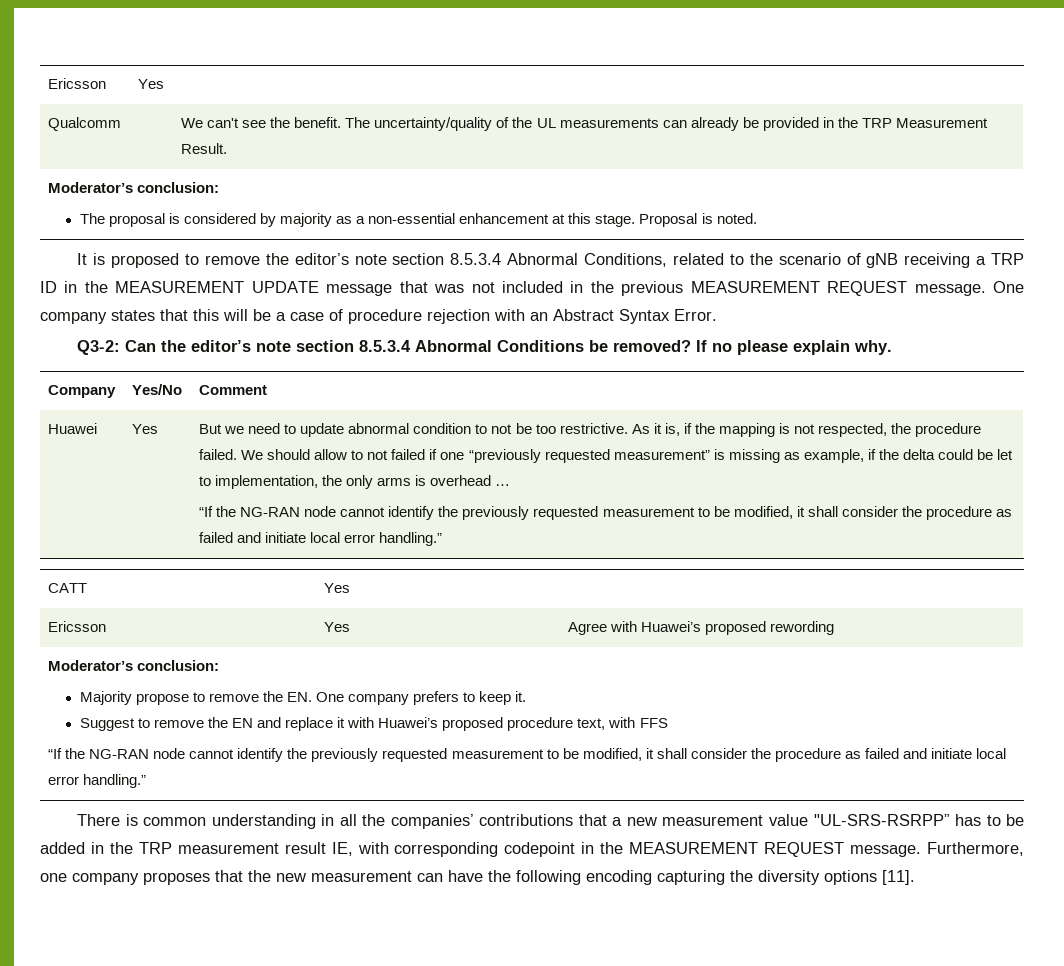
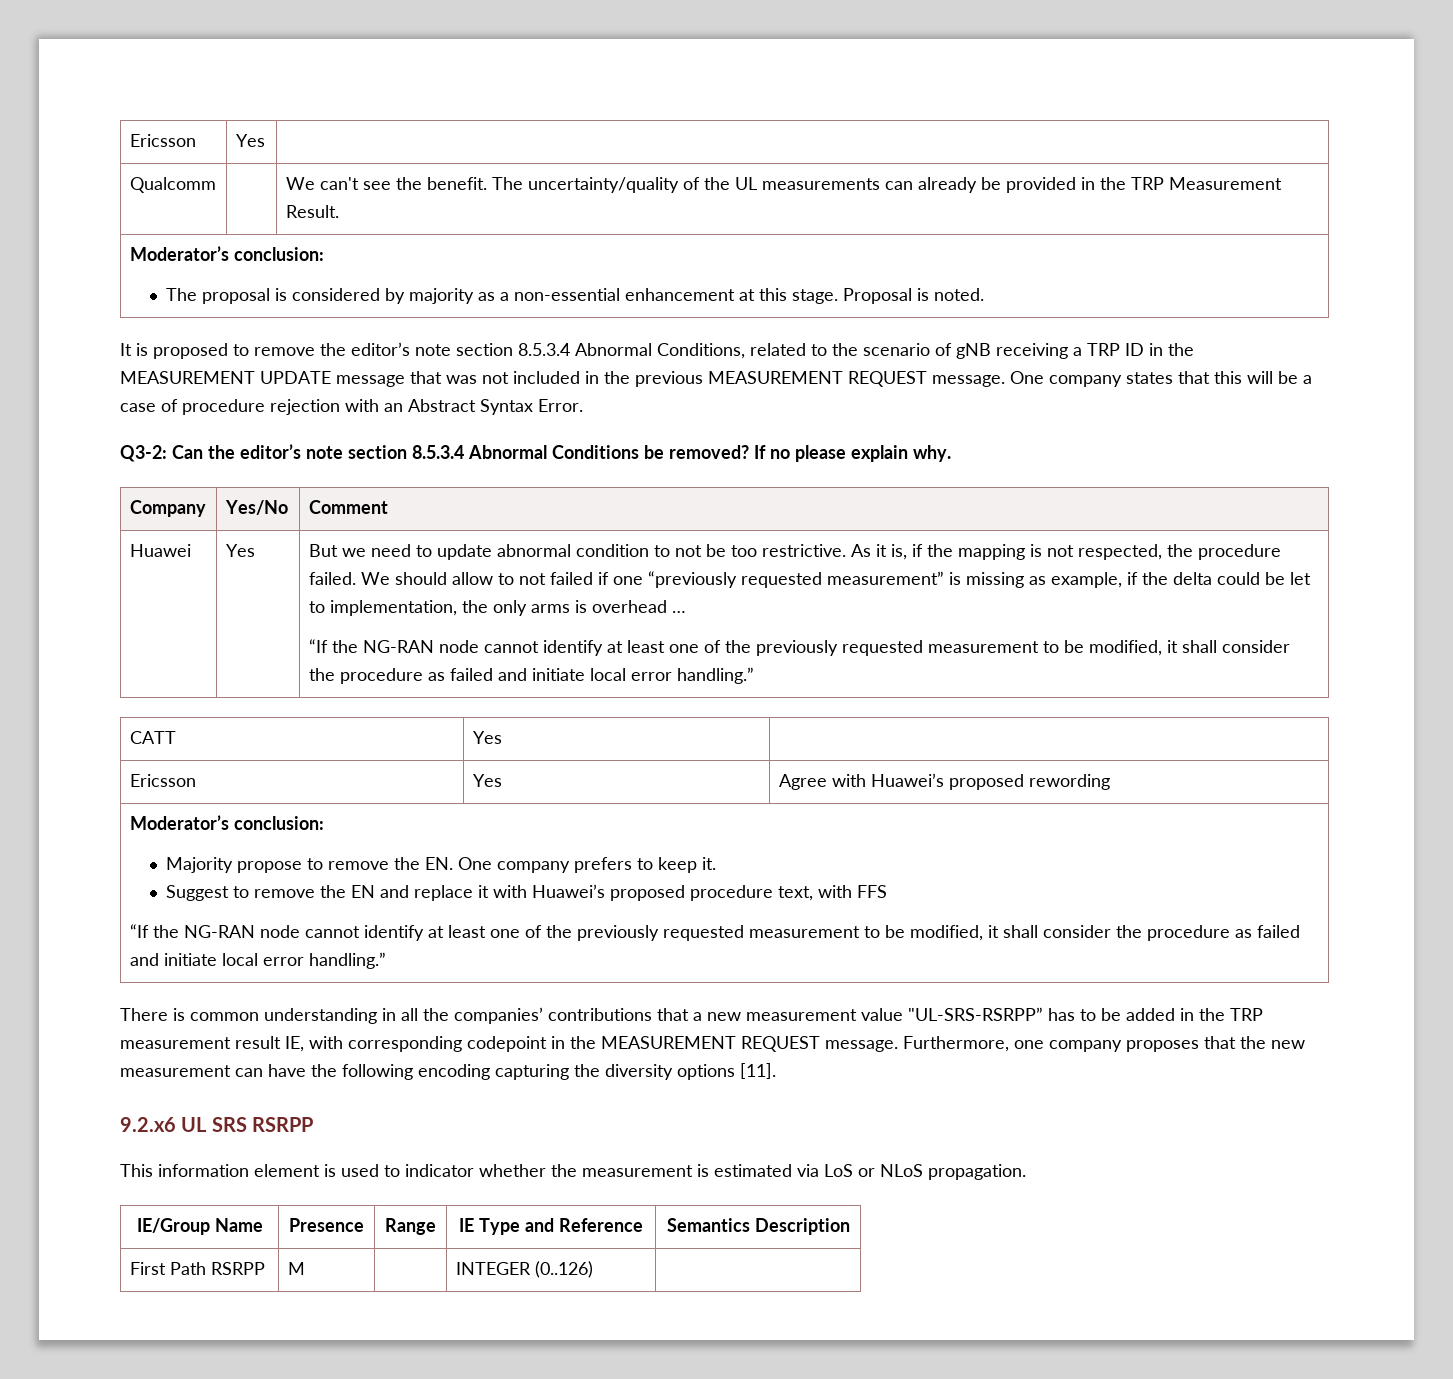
(435, 513) none -> [606,640,721,653] at least one of
(284, 755) none -> [427,925,542,938] at least one of
(915, 877) none -> [120,1117,313,1132] [120,1164,1026,1180] [136,1218,263,1235] [289,1218,364,1232] [385,1218,436,1235] [459,1218,643,1235] [666,1218,850,1235] [129,1262,265,1275] [287,1262,305,1275] [455,1261,593,1278] // 9.2.x6 UL SRS RSRPP // This information element is used to indicator whether the measurement is estimated via LoS or NLoS propagation. // IE/Group Name | Presence | Range | IE Type and Reference | Semantics Description // First Path RSRPP | M | | INTEGER (0..126) |

